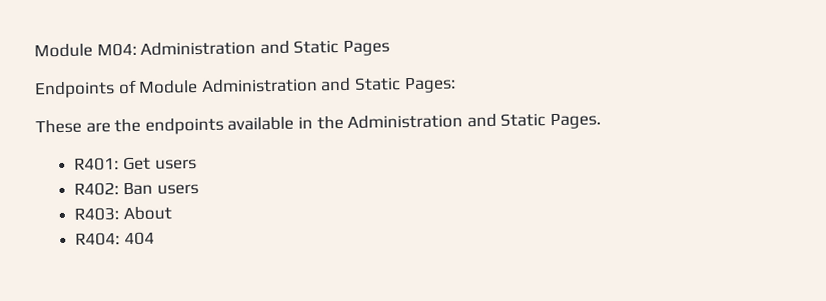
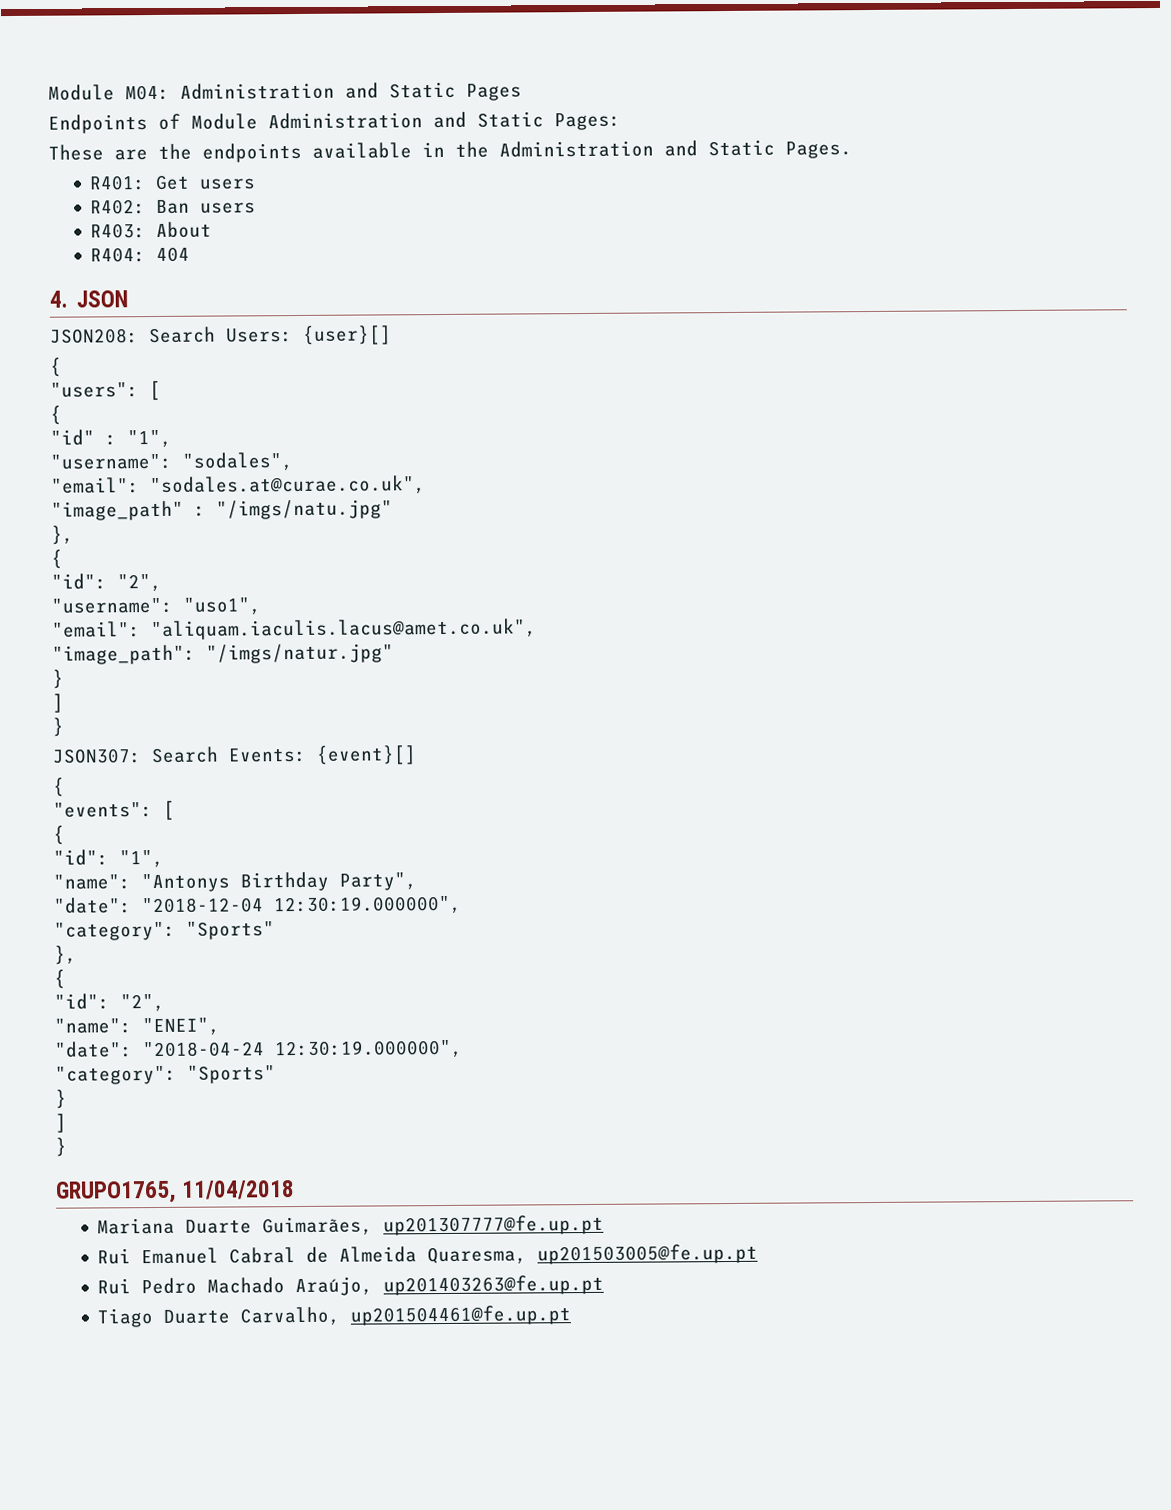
(156, 238) none -> [49,290,130,308] [50,325,392,345] [50,357,62,377] [50,380,161,401] [50,405,62,425] [50,429,172,448] [50,452,294,471] [51,475,426,496] [51,499,393,521] [51,525,74,545] [51,549,63,569] [51,573,162,592] [51,597,262,615] [52,618,537,641] [52,643,394,665] [52,669,64,689] [52,693,64,713] [52,717,64,737] [52,745,417,765] [53,777,65,797] [53,800,175,820] [53,825,65,845] [53,849,164,868] [53,871,417,893] [53,895,462,915] [54,921,275,941] [54,945,77,965] [54,969,66,989] [54,993,165,1012] [54,1017,220,1036] [54,1039,463,1059] [55,1065,276,1085] [55,1089,67,1109] [55,1113,67,1133] [55,1137,67,1157] [55,1180,296,1204] [97,1214,605,1236] [97,1243,759,1265] [97,1274,605,1297] [97,1305,572,1328] // 4. JSON // JSON208: Search Users: {user}[] // { // "users": [ // { // "id" : "1", // "username": "sodales", // "email": "sodales.at@curae.co.uk", // "image_path" : "/imgs/natu.jpg" // }, // { // "id": "2", // "username": "uso1", // "email": "aliquam.iaculis.lacus@amet.co.uk", // "image_path": "/imgs/natur.jpg" // } // ] // } // JSON307: Search Events: {event}[] // { // "events": [ // { // "id": "1", // "name": "Antonys Birthday Party", // "date": "2018-12-04 12:30:19.000000", // "category": "Sports" // }, // { // "id": "2", // "name": "ENEI", // "date": "2018-04-24 12:30:19.000000", // "category": "Sports" // } // ] // } // GRUPO1765, 11/04/2018 // Mariana Duarte Guimarães, up201307777@fe.up.pt // Rui Emanuel Cabral de Almeida Quaresma, up201503005@fe.up.pt // Rui Pedro Machado Araújo, up201403263@fe.up.pt // Tiago Duarte Carvalho, up201504461@fe.up.pt

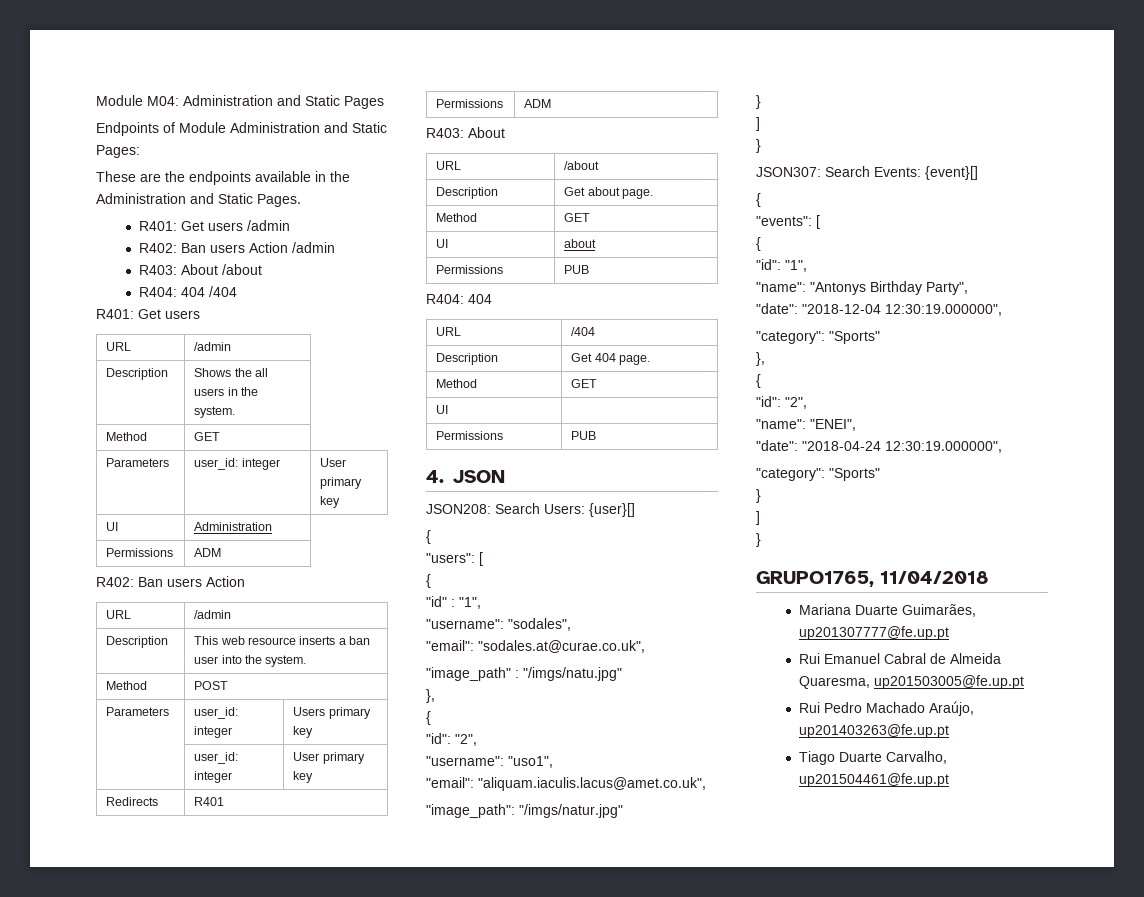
[90,199,257,215] [90,221,213,239] [90,246,191,263] // R402: Ban users // R403: About // R404: 404 -> [246,220,290,231] [138,242,335,253] [138,264,262,275] [138,286,237,297] [96,309,200,319] [106,342,132,351] [194,342,232,351] [106,368,169,380] [194,368,269,377] [194,387,259,396] [194,406,236,418] [106,432,148,441] [194,432,221,441] [106,458,170,467] [194,458,280,470] [320,458,347,467] [320,477,363,489] [320,496,341,508] [106,522,119,531] [194,522,273,531] [106,548,174,557] [194,548,222,557] [96,576,245,587] [106,610,132,619] [194,610,232,619] [106,636,169,648] [194,636,371,645] [194,655,307,667] [106,681,148,690] [194,681,229,690] [106,707,170,716] [194,707,239,719] [194,726,233,738] [293,707,371,719] [293,726,314,738] [194,752,239,764] [194,771,233,783] [293,752,365,764] [293,771,314,783] [106,797,159,806] [194,797,225,806] [436,99,504,108] [524,99,552,108] [426,127,505,138] [436,161,462,170] [564,161,600,170] [436,187,499,199] [564,187,654,199] [436,213,478,222] [564,213,591,222] [436,239,449,248] [564,239,597,248] [436,265,504,274] [564,265,590,274] [426,294,492,304] [436,327,462,336] [571,327,596,336] [436,353,499,365] [571,353,651,365] [436,379,478,388] [571,379,598,388] [436,405,449,414] [436,431,504,440] [571,431,597,440] /admin // R402: Ban users Action /admin // R403: About /about // R404: 404 /404 // R401: Get users // URL | /admin // Description | Shows the all users in the system. // Method | GET // Parameters | user_id: integer | User primary key // UI | Administration // Permissions | ADM // R402: Ban users Action // URL | /admin // Description | This web resource inserts a ban user into the system. // Method | POST // Parameters | user_id: integer | Users primary key // | user_id: integer | User primary key // Redirects | R401 // Permissions | ADM // R403: About // URL | /about // Description | Get about page. // Method | GET // UI | about // Permissions | PUB // R404: 404 // URL | /404 // Description | Get 404 page. // Method | GET // UI | // Permissions | PUB

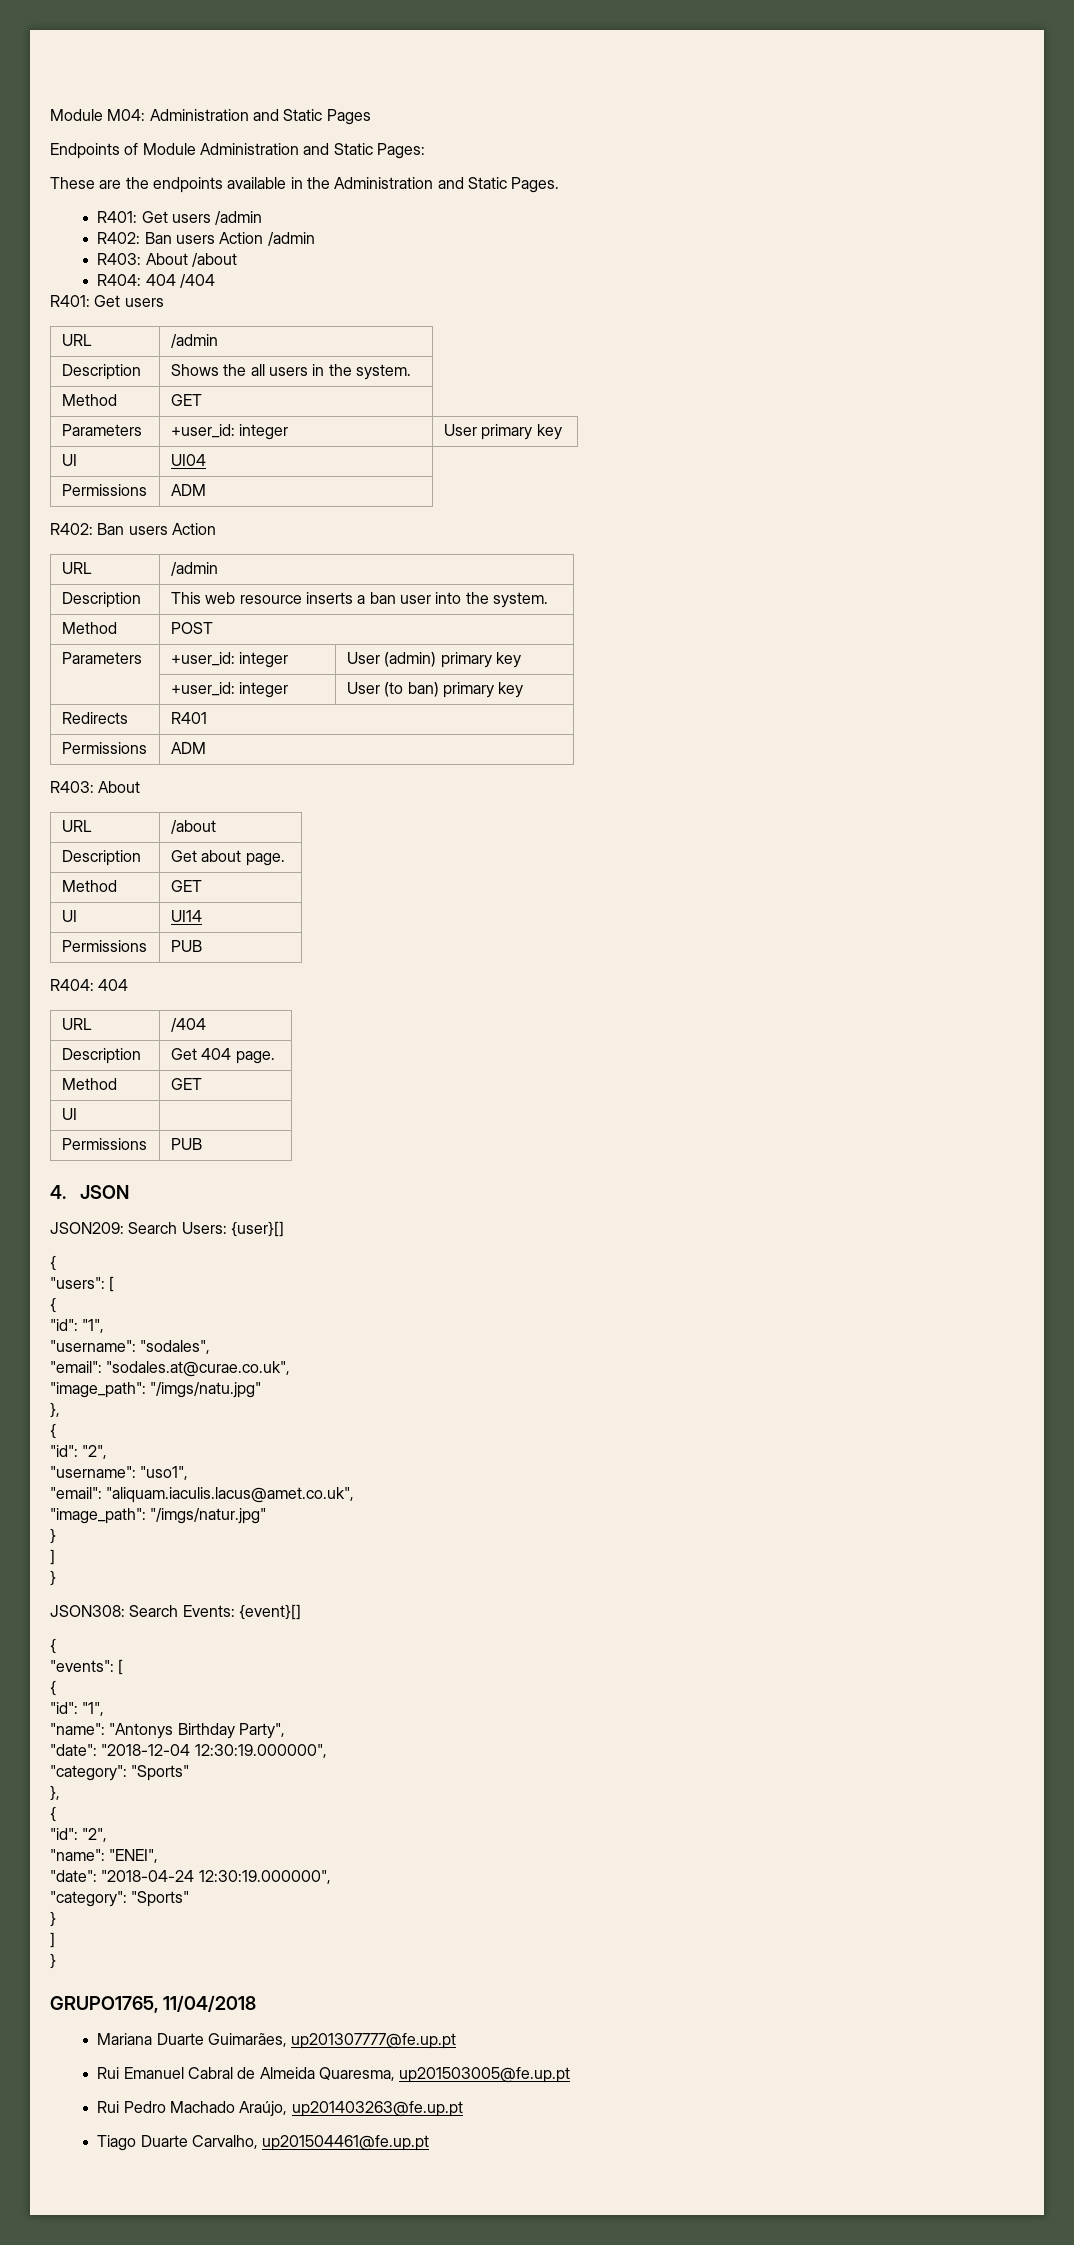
[194,458,239,470] user_id: -> [170,424,235,438] +user_id:
[194,522,273,531] Administration -> [170,454,206,466] UI04
[194,707,239,719] [194,726,233,738] [293,707,326,716] user_id: integer | Users -> [170,652,289,668] [346,652,437,667] +user_id: integer | User (admin)
[194,752,239,764] [194,771,233,783] [293,752,320,761] user_id: integer | User -> [170,682,289,698] [346,682,439,697] +user_id: integer | User (to ban)
[564,239,597,248] about -> [170,910,202,922] UI14
[426,504,491,514] JSON208: -> [50,1222,124,1234] JSON209:
[426,596,455,607] "id" : -> [50,1319,78,1331] "id":
[426,667,519,681] "image_path" : -> [50,1382,146,1398] "image_path":
[756,167,821,177] JSON307: -> [50,1605,125,1617] JSON308:

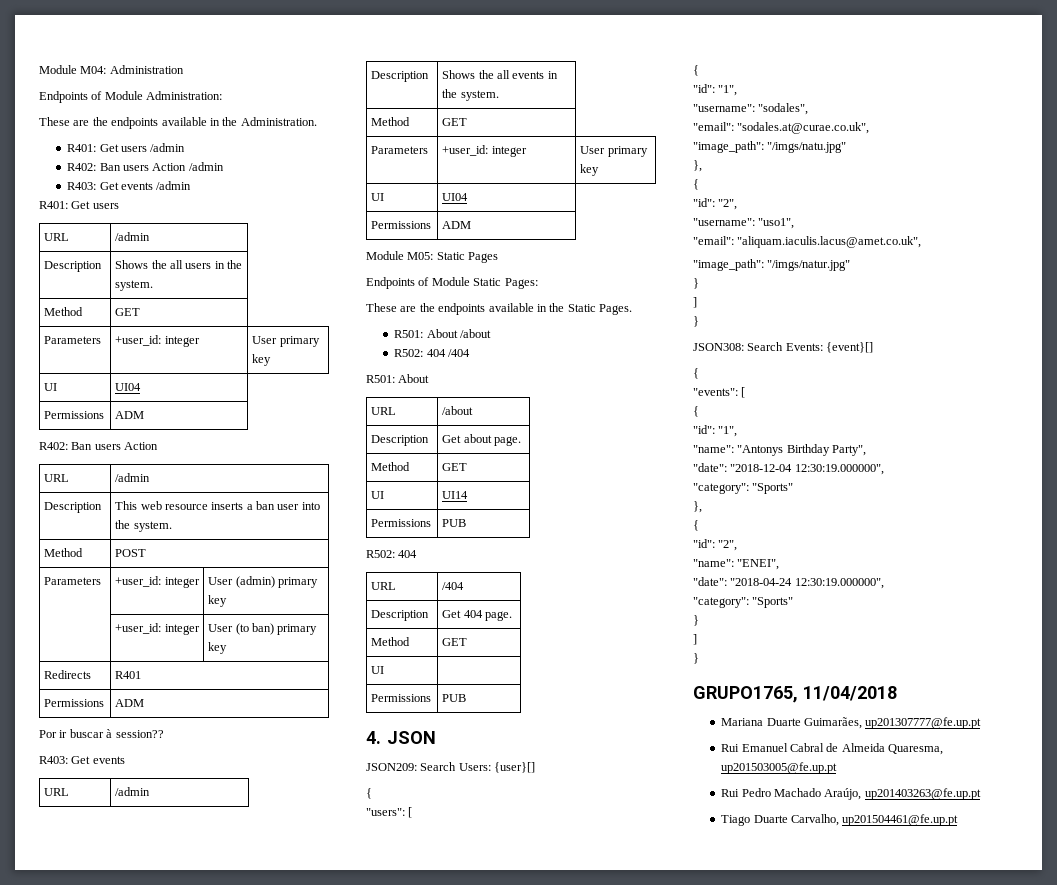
[252,109,371,125] [50,143,425,159] [50,177,560,193] and Static Pages // Endpoints of Module Administration and Static Pages: // These are the endpoints available in the Administration and Static Pages. -> [39,91,223,103] [39,117,317,129] // Endpoints of Module Administration: // These are the endpoints available in the Administration.
[145,253,238,267] [97,274,216,288] About /about // R404: 404 /404 -> [99,181,192,190] Get events /admin
[50,781,94,793] R403: -> [39,729,164,738] [39,756,125,764] [44,788,70,796] [115,787,151,796] [371,71,430,82] [442,70,558,79] [442,89,499,101] [371,117,411,126] [442,118,468,126] [371,146,429,154] [442,145,527,157] [580,146,648,157] [580,164,600,176] [371,193,385,201] [442,193,469,201] [371,221,432,229] [442,221,472,229] [366,251,499,263] [366,277,538,289] [366,303,632,315] [394,329,492,338] [394,349,471,357] [366,375,395,383] Por ir buscar à session?? // R403: Get events // URL | /admin // Description | Shows the all events in the system. // Method | GET // Parameters | +user_id: integer | User primary key // UI | UI04 // Permissions | ADM // Module M05: Static Pages // Endpoints of Module Static Pages: // These are the endpoints available in the Static Pages. // R501: About /about // R502: 404 /404 // R501:
[50,979,94,991] R404: -> [366,550,395,558] R502:

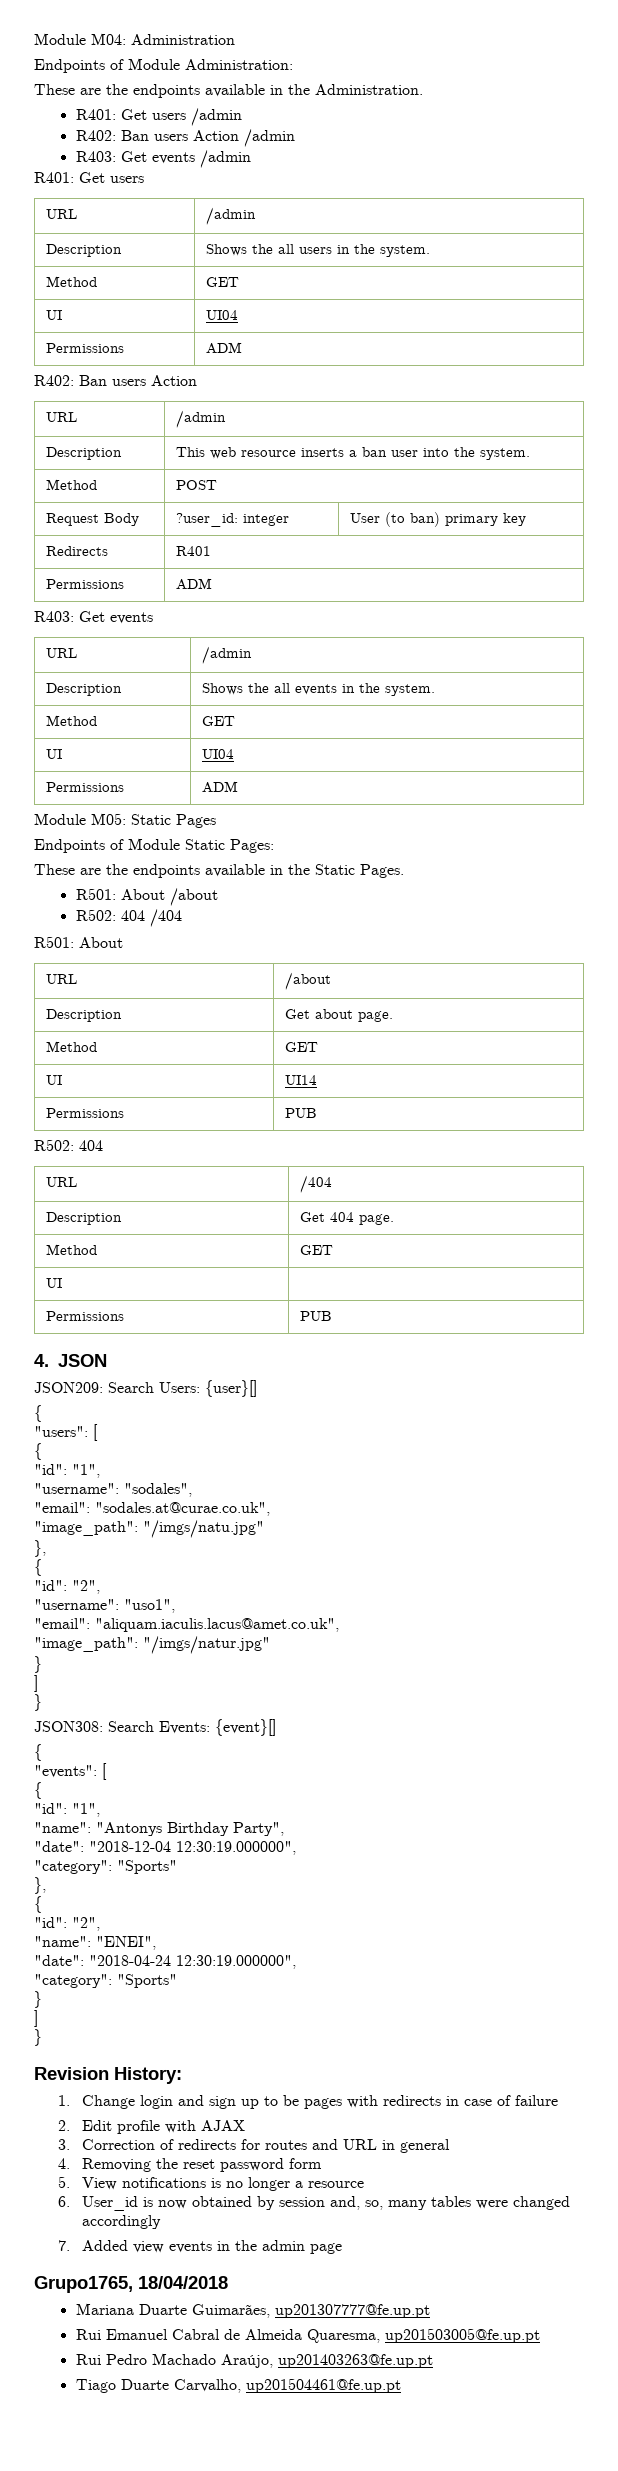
[44,336,102,344] [115,335,200,347] [252,336,320,347] [252,354,272,366] // Parameters | +user_id: integer | User primary key -> (240, 282) none
[44,577,102,585] [115,576,200,588] [208,576,318,588] [208,595,228,607] [115,623,162,634] Parameters | +user_id: integer | User (admin) primary key // | +user_id: -> [46,513,140,526] [176,513,239,527] Request Body | ?user_id:
[39,729,164,738] // Por ir buscar à session?? -> (213, 584) none
[371,146,429,154] [442,145,527,157] [580,146,648,157] [580,164,600,176] // Parameters | +user_id: integer | User primary key -> (236, 721) none
[693,686,897,703] GRUPO1765, 11/04/2018 -> [34,2067,182,2084] [58,2095,559,2109] [58,2120,246,2134] [58,2139,451,2153] [58,2158,323,2172] [58,2176,365,2191] [58,2196,571,2211] [82,2215,162,2229] [58,2240,343,2254] [34,2276,228,2293] Revision History: // 1. Change login and sign up to be pages with redirects in case of failure // 2. Edit profile with AJAX // 3. Correction of redirects for routes and URL in general // 4. Removing the reset password form // 5. View notifications is no longer a resource // 6. User_id is now obtained by session and, so, many tables were changed accordingly // 7. Added view events in the admin page // Grupo1765, 18/04/2018

